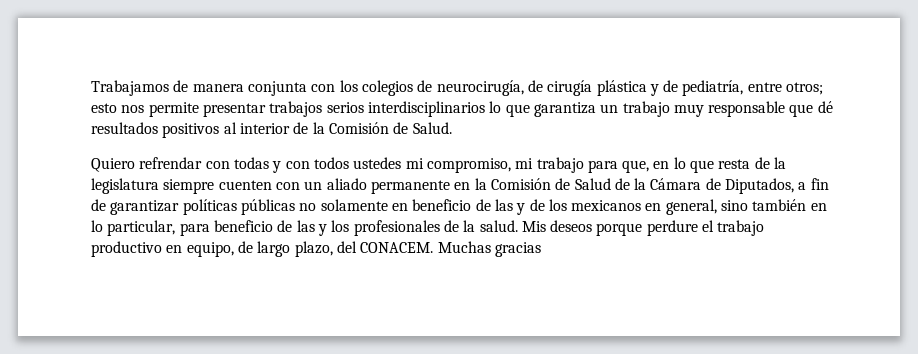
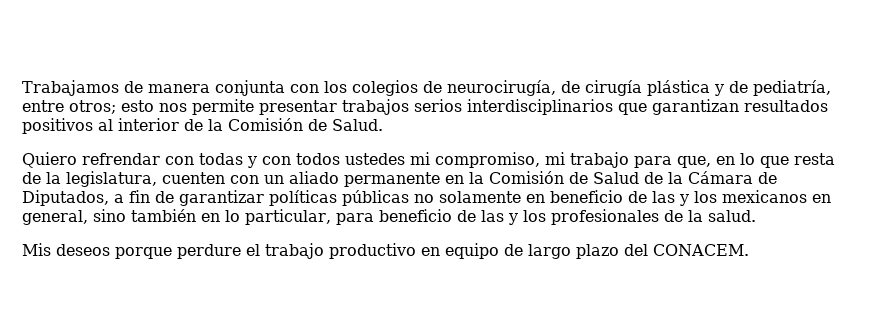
[489,101,833,117] lo que garantiza un trabajo muy responsable que dé -> [618,99,739,115] que garantizan
[91,178,215,194] legislatura siempre -> [66,171,157,187] legislatura,
[529,199,545,211] de -> (689, 200) none
(518, 226) none -> (756, 216) //
[186,242,234,257] equipo, -> [445,243,499,259] equipo
[294,241,333,257] plazo, -> [576,244,619,259] plazo
[437,241,541,257] Muchas gracias -> (749, 250) none

